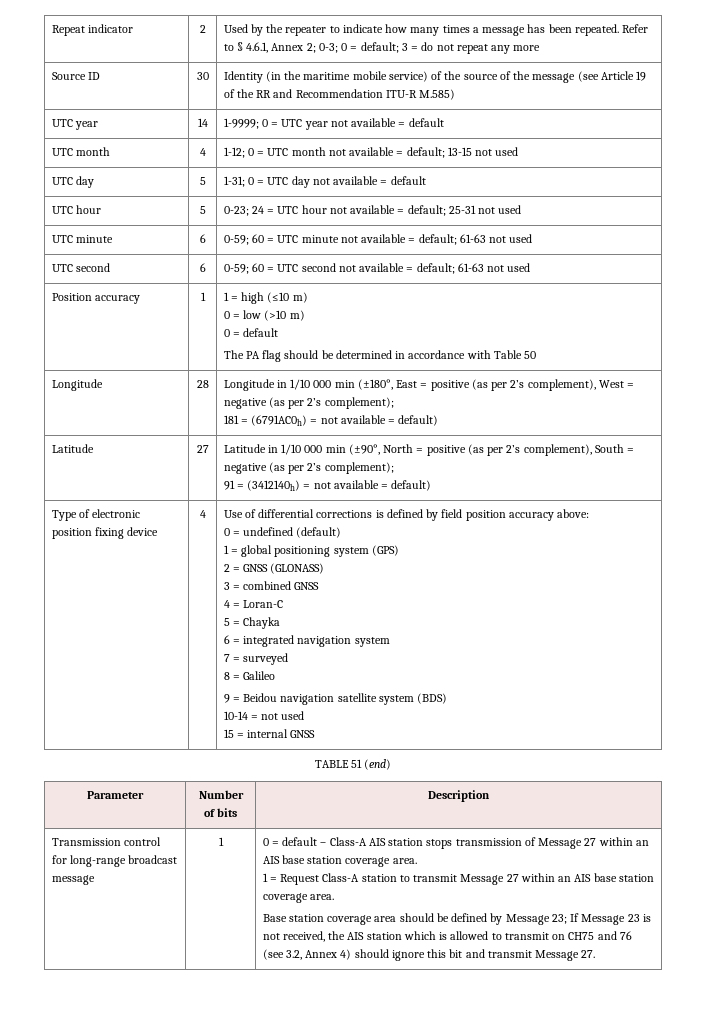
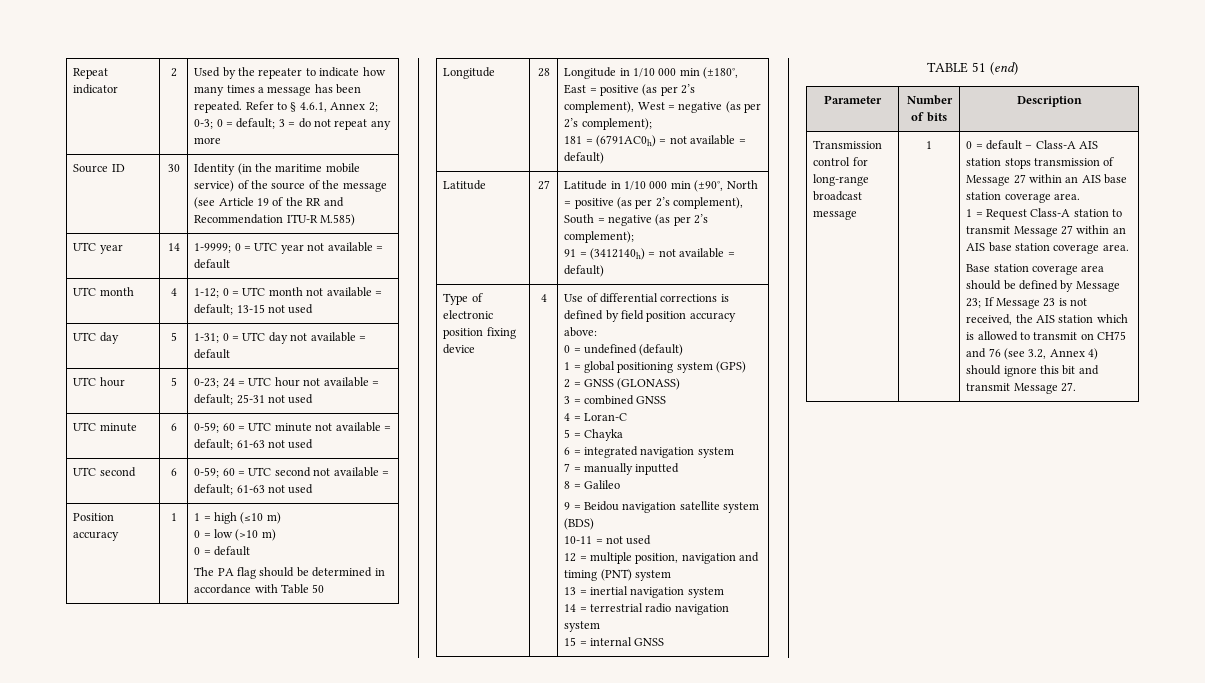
[243,653,289,665] surveyed -> [584,463,680,475] manually inputted
[223,711,248,720] 10-14 -> [564,536,593,544] 10-11
(305, 715) none -> [564,552,760,564] [564,569,672,581] [564,586,724,598] [564,603,729,615] [564,621,601,632] // 12 = multiple position, navigation and timing (PNT) system // 13 = inertial navigation system // 14 = terrestrial radio navigation system

